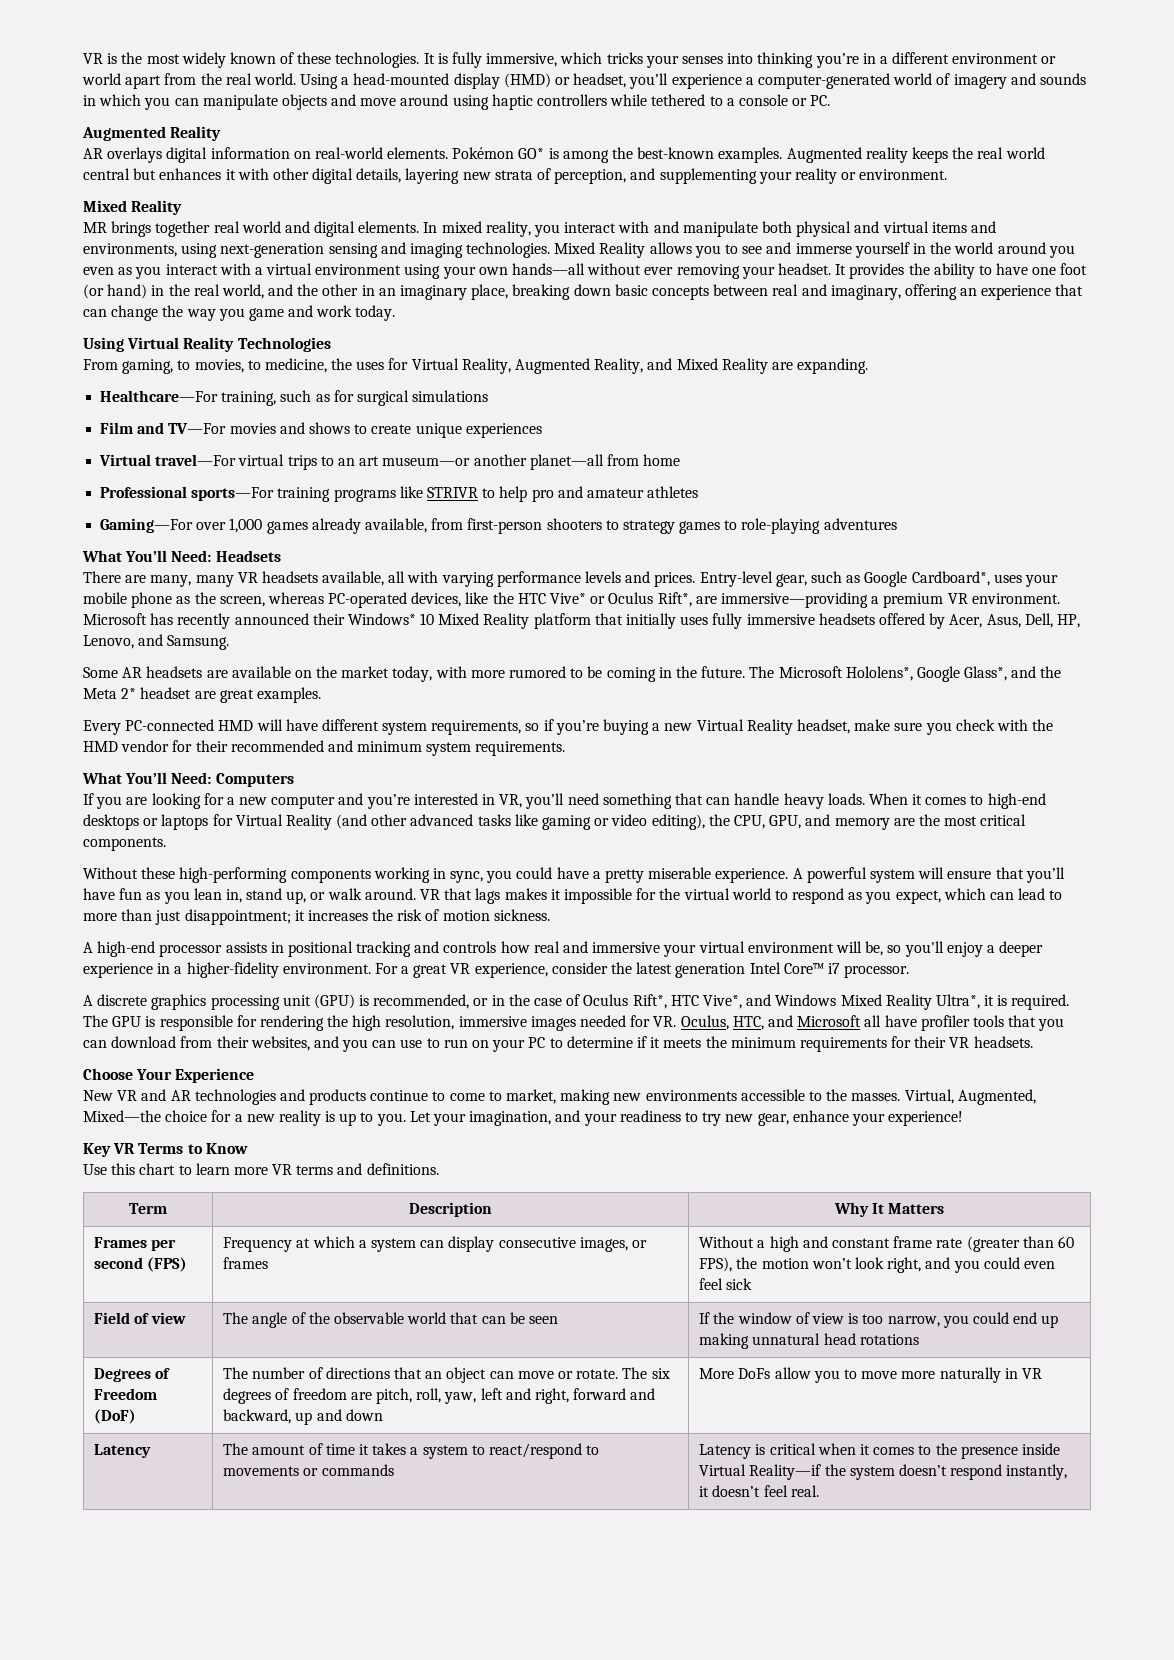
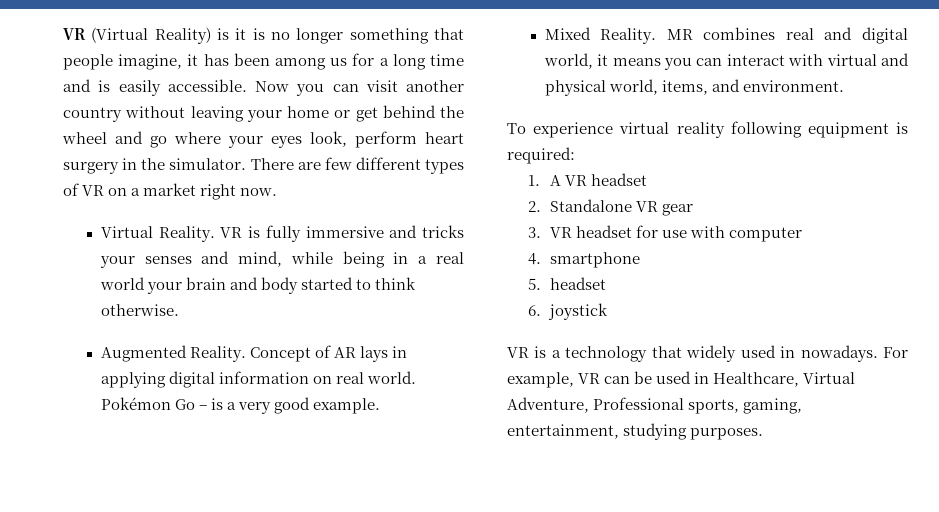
[83,52,1057,68] [82,73,1086,89] [83,94,831,110] [82,126,222,141] [83,147,1045,163] [83,168,948,184] [83,200,183,215] [83,221,996,237] [83,242,1075,258] [83,263,1088,279] [83,284,1084,300] [83,305,396,321] [83,337,331,352] [83,358,869,374] [100,390,489,406] [100,422,542,438] [99,454,681,470] [100,486,699,502] [100,518,897,534] [82,550,281,562] [83,571,1058,587] [83,592,1060,608] [83,613,1080,629] [83,634,230,650] [83,666,1062,682] [83,687,321,703] [83,719,1054,735] [83,740,566,756] [82,772,294,787] [83,793,1046,809] [83,814,1027,830] [83,837,166,851] [83,867,1065,883] [83,888,1063,904] [83,909,550,925] [83,941,1044,957] [83,962,910,978] [83,994,1070,1010] [83,1015,1065,1031] [83,1036,1033,1052] [83,1068,255,1083] [83,1089,1036,1105] [83,1110,964,1126] [83,1143,248,1157] [83,1163,439,1175] [129,1203,167,1214] [409,1202,492,1217] [833,1202,945,1217] [94,1237,177,1251] [94,1257,188,1272] [223,1236,647,1252] [223,1257,269,1269] [699,1236,1074,1252] [699,1257,1055,1273] [699,1278,753,1290] [94,1312,186,1324] [223,1312,558,1328] [699,1312,1059,1328] [699,1333,919,1349] [94,1368,171,1382] [94,1388,158,1400] [94,1409,137,1424] [223,1367,670,1383] [223,1388,656,1404] [223,1409,383,1425] [699,1367,1042,1383] [94,1444,152,1458] [223,1443,600,1459] [223,1464,394,1476] [699,1443,1060,1459] [699,1464,1068,1480] [699,1485,819,1497] VR is the most widely known of these technologies. It is fully immersive, which tricks your senses into thinking you’re in a different environment or world apart from the real world. Using a head-mounted display (HMD) or headset, you’ll experience a computer-generated world of imagery and sounds in which you can manipulate objects and move around using haptic controllers while tethered to a console or PC. // Augmented Reality // AR overlays digital information on real-world elements. Pokémon GO* is among the best-known examples. Augmented reality keeps the real world central but enhances it with other digital details, layering new strata of perception, and supplementing your reality or environment. // Mixed Reality // MR brings together real world and digital elements. In mixed reality, you interact with and manipulate both physical and virtual items and environments, using next-generation sensing and imaging technologies. Mixed Reality allows you to see and immerse yourself in the world around you even as you interact with a virtual environment using your own hands—all without ever removing your headset. It provides the ability to have one foot (or hand) in the real world, and the other in an imaginary place, breaking down basic concepts between real and imaginary, offering an experience that can change the way you game and work today. // Using Virtual Reality Technologies // From gaming, to movies, to medicine, the uses for Virtual Reality, Augmented Reality, and Mixed Reality are expanding. // Healthcare—For training, such as for surgical simulations // Film and TV—For movies and shows to create unique experiences // Virtual travel—For virtual trips to an art museum—or another planet—all from home // Professional sports—For training programs like STRIVR to help pro and amateur athletes // Gaming—For over 1,000 games already available, from first-person shooters to strategy games to role-playing adventures // What You’ll Need: Headsets // There are many, many VR headsets available, all with varying performance levels and prices. Entry-level gear, such as Google Cardboard*, uses your mobile phone as the screen, whereas PC-operated devices, like the HTC Vive* or Oculus Rift*, are immersive—providing a premium VR environment. Microsoft has recently announced their Windows* 10 Mixed Reality platform that initially uses fully immersive headsets offered by Acer, Asus, Dell, HP, Lenovo, and Samsung. // Some AR headsets are available on the market today, with more rumored to be coming in the future. The Microsoft Hololens*, Google Glass*, and the Meta 2* headset are great examples. // Every PC-connected HMD will have different system requirements, so if you’re buying a new Virtual Reality headset, make sure you check with the HMD vendor for their recommended and minimum system requirements. // What You’ll Need: Computers // If you are looking for a new computer and you’re interested in VR, you’ll need something that can handle heavy loads. When it comes to high-end desktops or laptops for Virtual Reality (and other advanced tasks like gaming or video editing), the CPU, GPU, and memory are the most critical components. // Without these high-performing components working in sync, you could have a pretty miserable experience. A powerful system will ensure that you’ll have fun as you lean in, stand up, or walk around. VR that lags makes it impossible for the virtual world to respond as you expect, which can lead to more than just disappointment; it increases the risk of motion sickness. // A high-end processor assists in positional tracking and controls how real and immersive your virtual environment will be, so you'll enjoy a deeper experience in a higher-fidelity environment. For a great VR experience, consider the latest generation Intel Core™ i7 processor. // A discrete graphics processing unit (GPU) is recommended, or in the case of Oculus Rift*, HTC Vive*, and Windows Mixed Reality Ultra*, it is required. The GPU is responsible for rendering the high resolution, immersive images needed for VR. Oculus, HTC, and Microsoft all have profiler tools that you can download from their websites, and you can use to run on your PC to determine if it meets the minimum requirements for their VR headsets. // Choose Your Experience // New VR and AR technologies and products continue to come to market, making new environments accessible to the masses. Virtual, Augmented, Mixed—the choice for a new reality is up to you. Let your imagination, and your readiness to try new gear, enhance your experience! // Key VR Terms to Know // Use this chart to learn more VR terms and definitions. // Term | Description | Why It Matters // Frames per second (FPS) | Frequency at which a system can display consecutive images, or frames | Without a high and constant frame rate (greater than 60 FPS), the motion won’t look right, and you could even feel sick // Field of view | The angle of the observable world that can be seen | If the window of view is too narrow, you could end up making unnatural head rotations // Degrees of Freedom (DoF) | The number of directions that an object can move or rotate. The six degrees of freedom are pitch, roll, yaw, left and right, forward and backward, up and down | More DoFs allow you to move more naturally in VR // Latency | The amount of time it takes a system to react/respond to movements or commands | Latency is critical when it comes to the presence inside Virtual Reality—if the system doesn’t respond instantly, it doesn’t feel real. -> [63,27,464,44] [63,53,464,70] [63,79,464,96] [63,105,464,122] [62,131,464,148] [63,157,464,174] [63,183,278,200] [100,225,465,242] [99,251,464,268] [99,277,417,294] [100,304,179,316] [100,345,408,362] [100,371,417,388] [100,397,381,414] [544,27,908,44] [543,53,909,70] [544,79,845,96] [507,121,908,138] [507,147,575,164] [528,173,647,186] [528,199,693,216] [528,225,802,242] [528,252,640,268] [528,277,606,290] [528,303,608,320] [507,345,908,362] [507,371,856,388] [507,397,803,414] [507,423,764,440] VR (Virtual Reality) is it is no longer something that people imagine, it has been among us for a long time and is easily accessible. Now you can visit another country without leaving your home or get behind the wheel and go where your eyes look, perform heart surgery in the simulator. There are few different types of VR on a market right now. // Virtual Reality. VR is fully immersive and tricks your senses and mind, while being in a real world your brain and body started to think otherwise. // Augmented Reality. Concept of AR lays in applying digital information on real world. Pokémon Go – is a very good example. // Mixed Reality. MR combines real and digital world, it means you can interact with virtual and physical world, items, and environment. // To experience virtual reality following equipment is required: // 1. A VR headset // 2. Standalone VR gear // 3. VR headset for use with computer // 4. smartphone // 5. headset // 6. joystick // VR is a technology that widely used in nowadays. For example, VR can be used in Healthcare, Virtual Adventure, Professional sports, gaming, entertainment, studying purposes.

